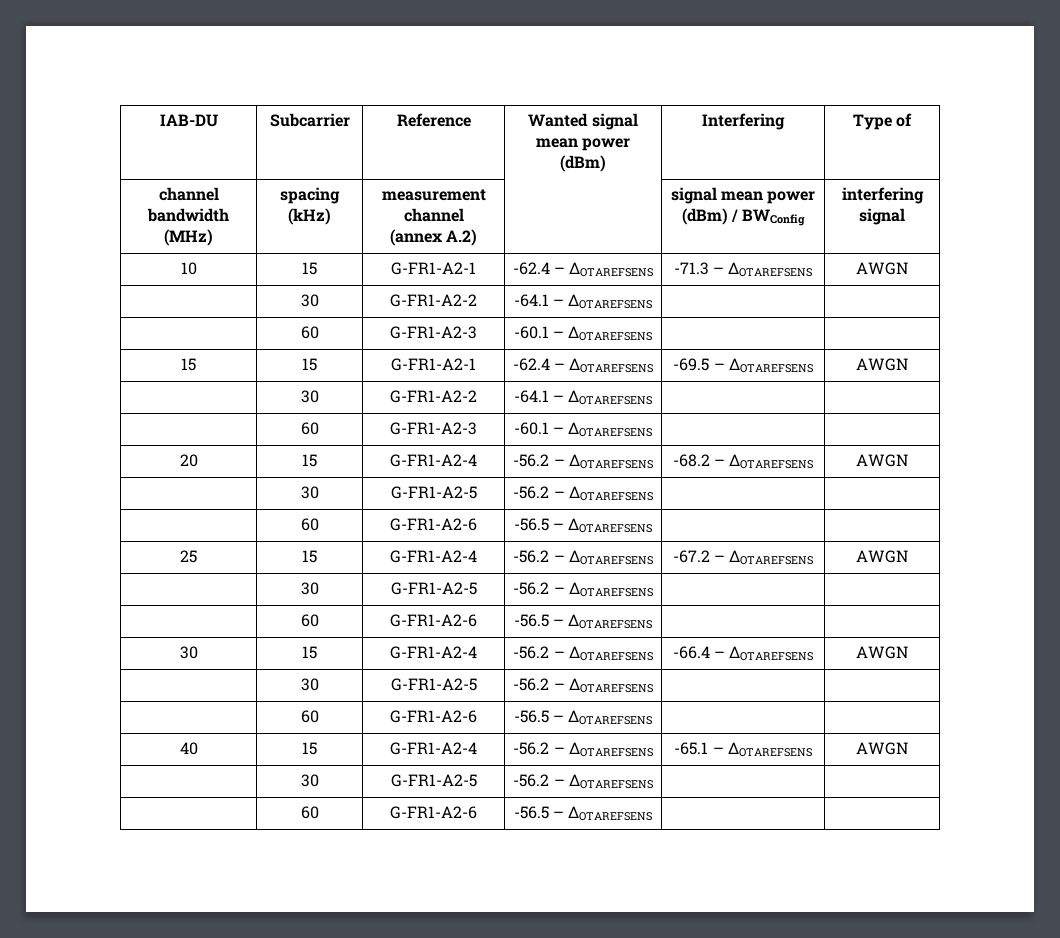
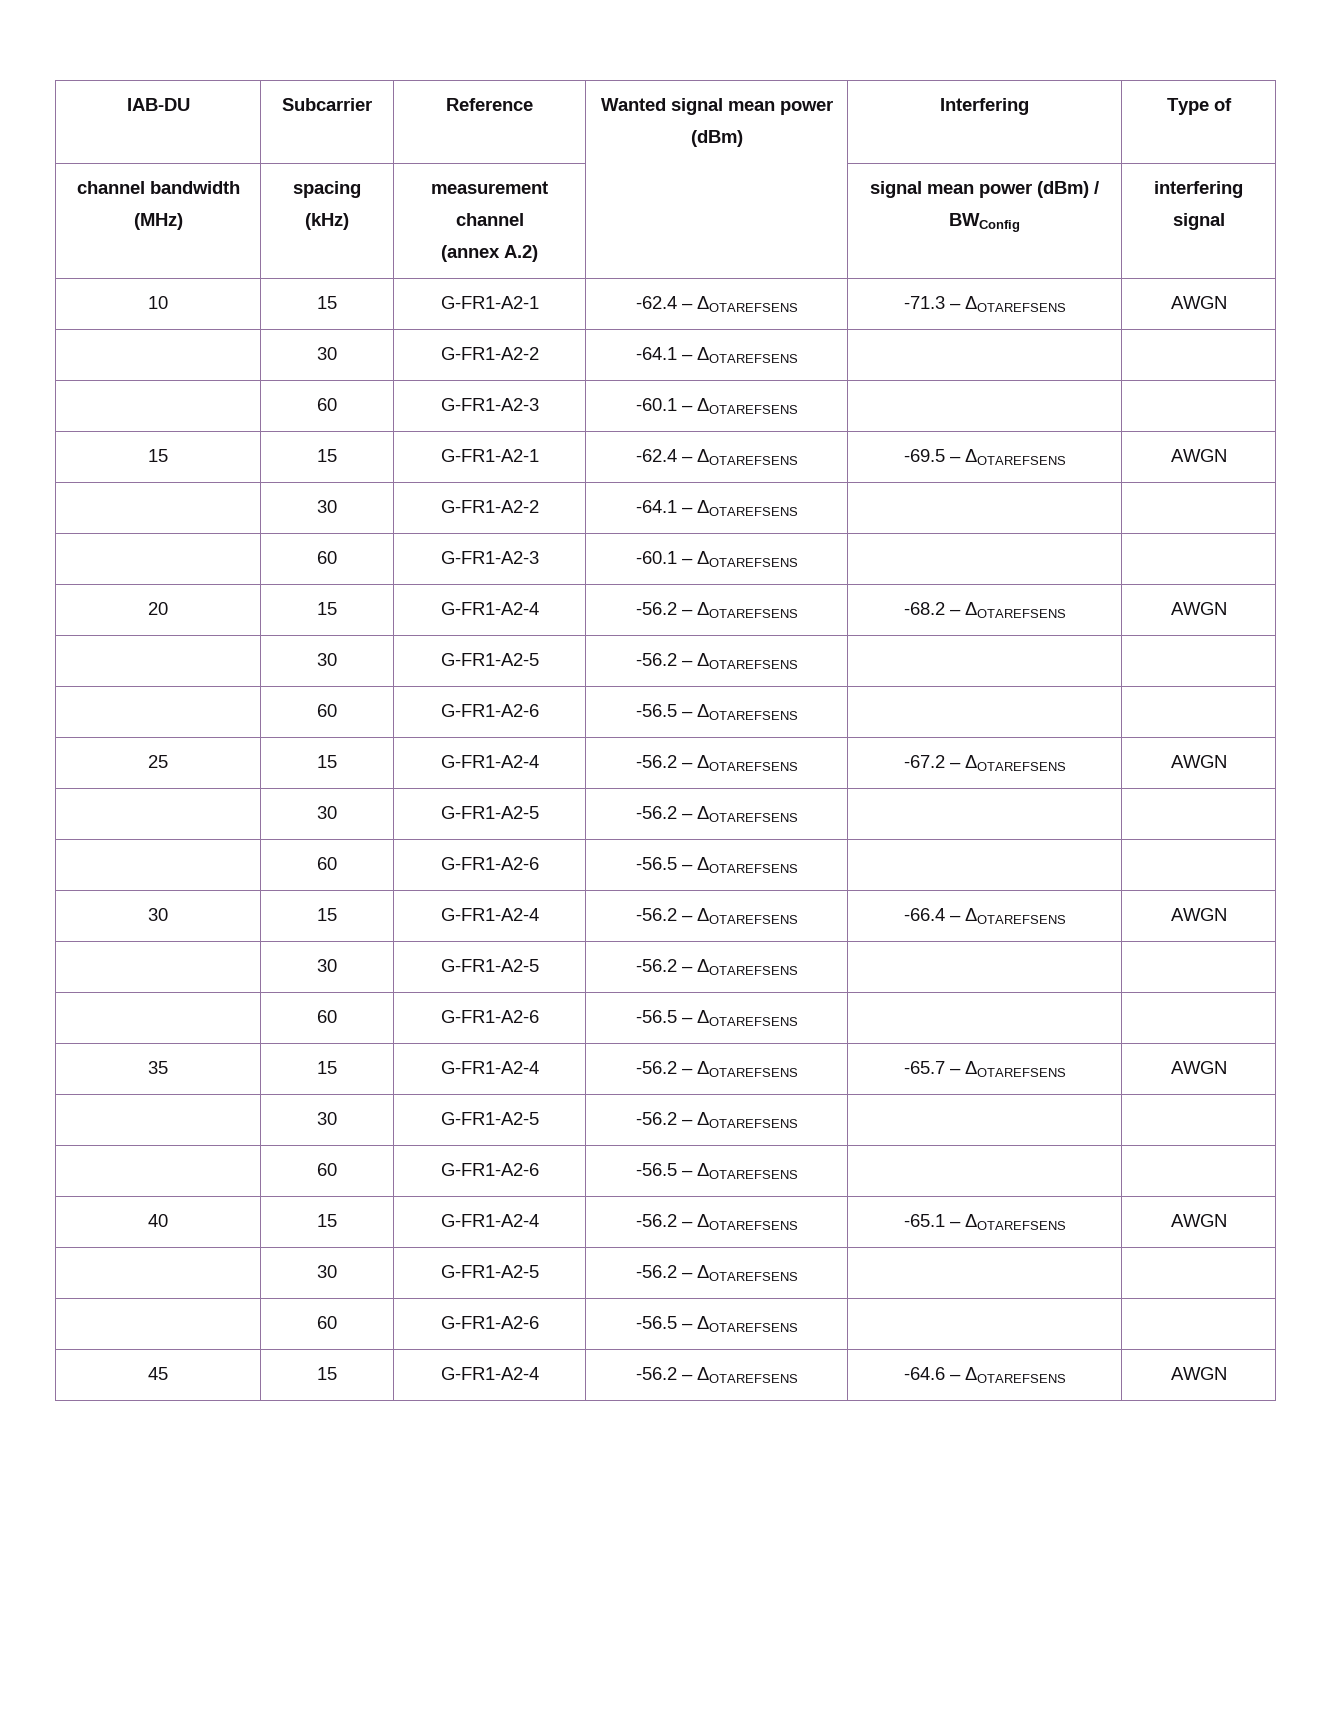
(653, 717) none -> [148,1061,168,1074] [317,1061,337,1074] [440,1061,539,1074] [635,1061,798,1077] [903,1061,1066,1077] [1170,1061,1227,1074] [317,1112,337,1125] [440,1112,539,1125] [635,1112,798,1128] [317,1163,337,1176] [440,1163,539,1176] [635,1163,798,1179] // 35 | 15 | G-FR1-A2-4 | -56.2 – ΔOTAREFSENS | -65.7 – ΔOTAREFSENS | AWGN // | 30 | G-FR1-A2-5 | -56.2 – ΔOTAREFSENS | | // | 60 | G-FR1-A2-6 | -56.5 – ΔOTAREFSENS | |
(653, 813) none -> [148,1367,168,1380] [317,1367,337,1380] [440,1367,539,1380] [635,1367,798,1383] [903,1367,1066,1383] [1170,1367,1227,1380] // 45 | 15 | G-FR1-A2-4 | -56.2 – ΔOTAREFSENS | -64.6 – ΔOTAREFSENS | AWGN

